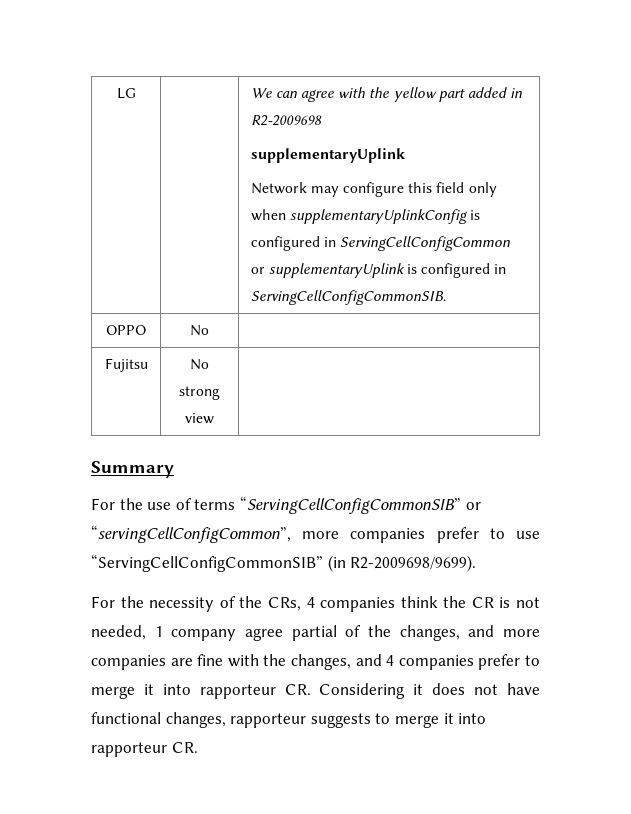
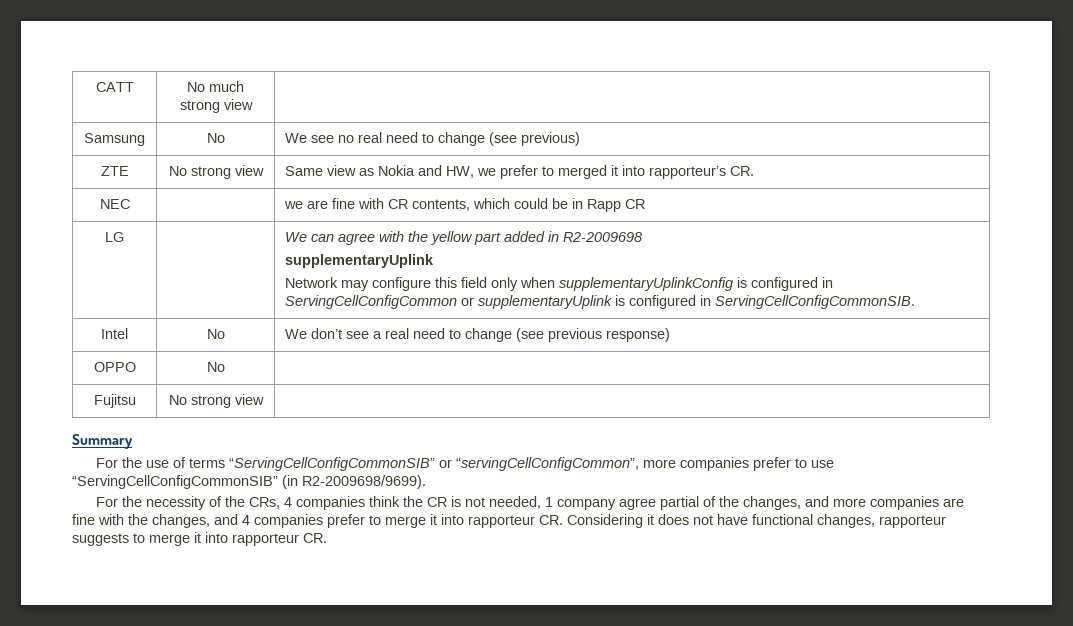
(116, 93) none -> [95,82,134,92] [187,81,244,92] [179,99,253,113] [84,133,145,146] [206,133,225,143] [285,132,581,146] [100,166,129,176] [168,165,264,179] [285,165,755,179] [99,199,130,209] [284,198,646,212] CATT | No much strong view | // Samsung | No | We see no real need to change (see previous) // ZTE | No strong view | Same view as Nokia and HW, we prefer to merged it into rapporteur’s CR. // NEC | | we are fine with CR contents, which could be in Rapp CR //
(446, 297) none -> [101,328,128,339] [206,329,225,339] [285,328,671,342] // Intel | No | We don’t see a real need to change (see previous response)

